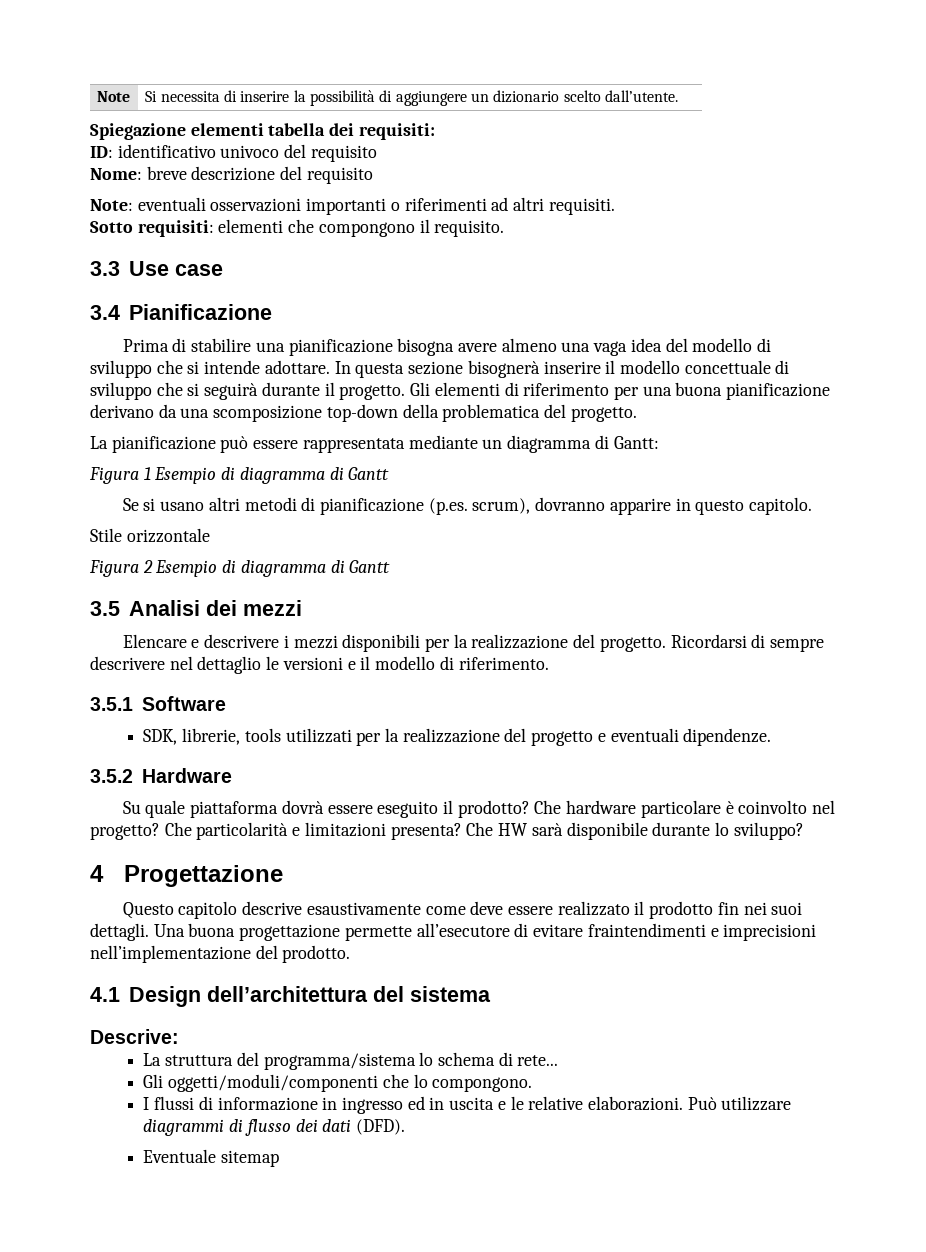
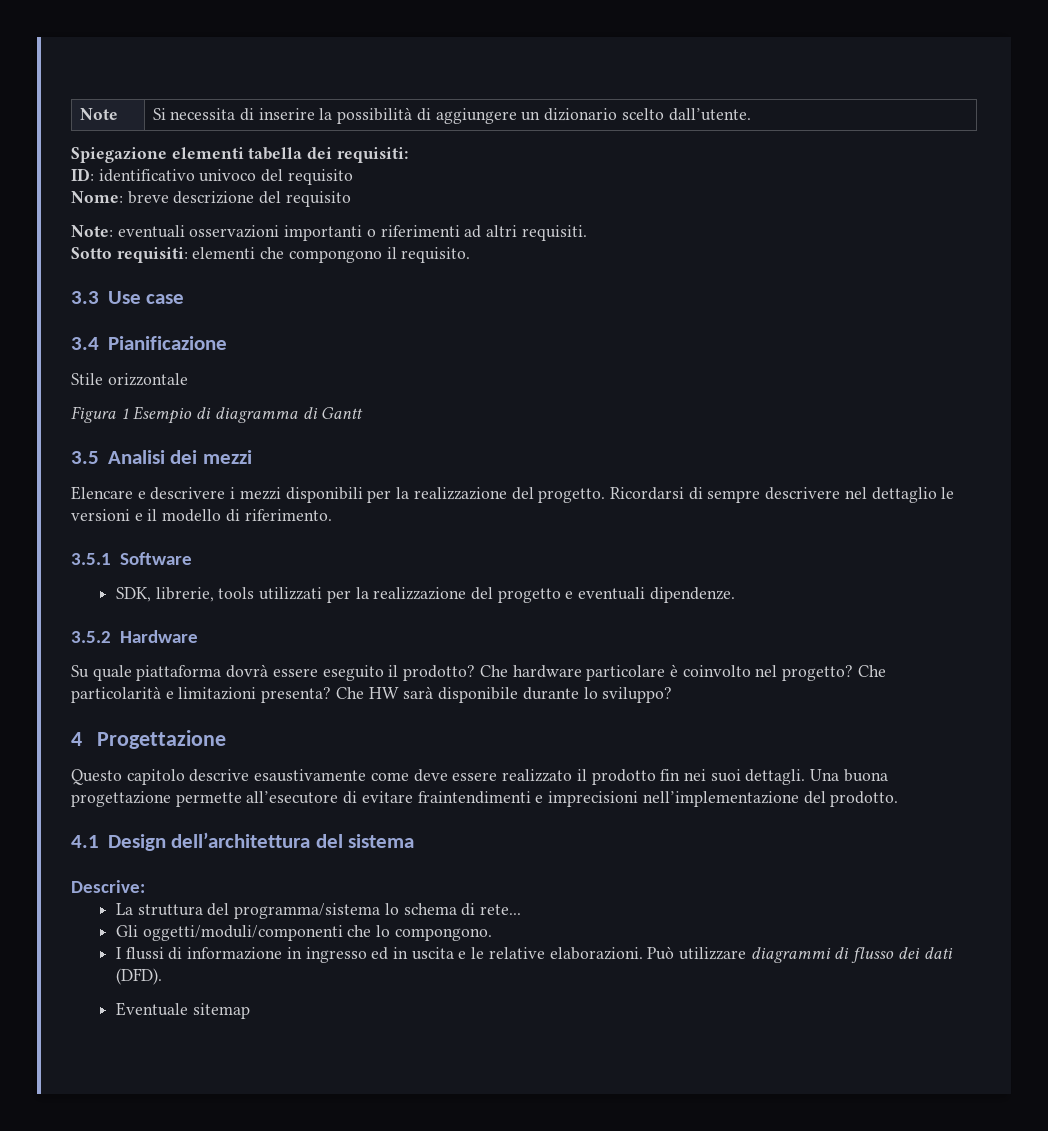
[122,338,772,356] [90,360,790,378] [90,382,831,400] [90,404,637,422] [90,435,659,453] [89,467,390,484] [122,497,813,515] // Prima di stabilire una pianificazione bisogna avere almeno una vaga idea del modello di sviluppo che si intende adottare. In questa sezione bisognerà inserire il modello concettuale di sviluppo che si seguirà durante il progetto. Gli elementi di riferimento per una buona pianificazione derivano da una scomposizione top-down della problematica del progetto. // La pianificazione può essere rappresentata mediante un diagramma di Gantt: // Figura 1 Esempio di diagramma di Gantt // Se si usano altri metodi di pianificazione (p.es. scrum), dovranno apparire in questo capitolo. -> (227, 343) none
[142,560,153,573] 2 -> [120,408,129,419] 1

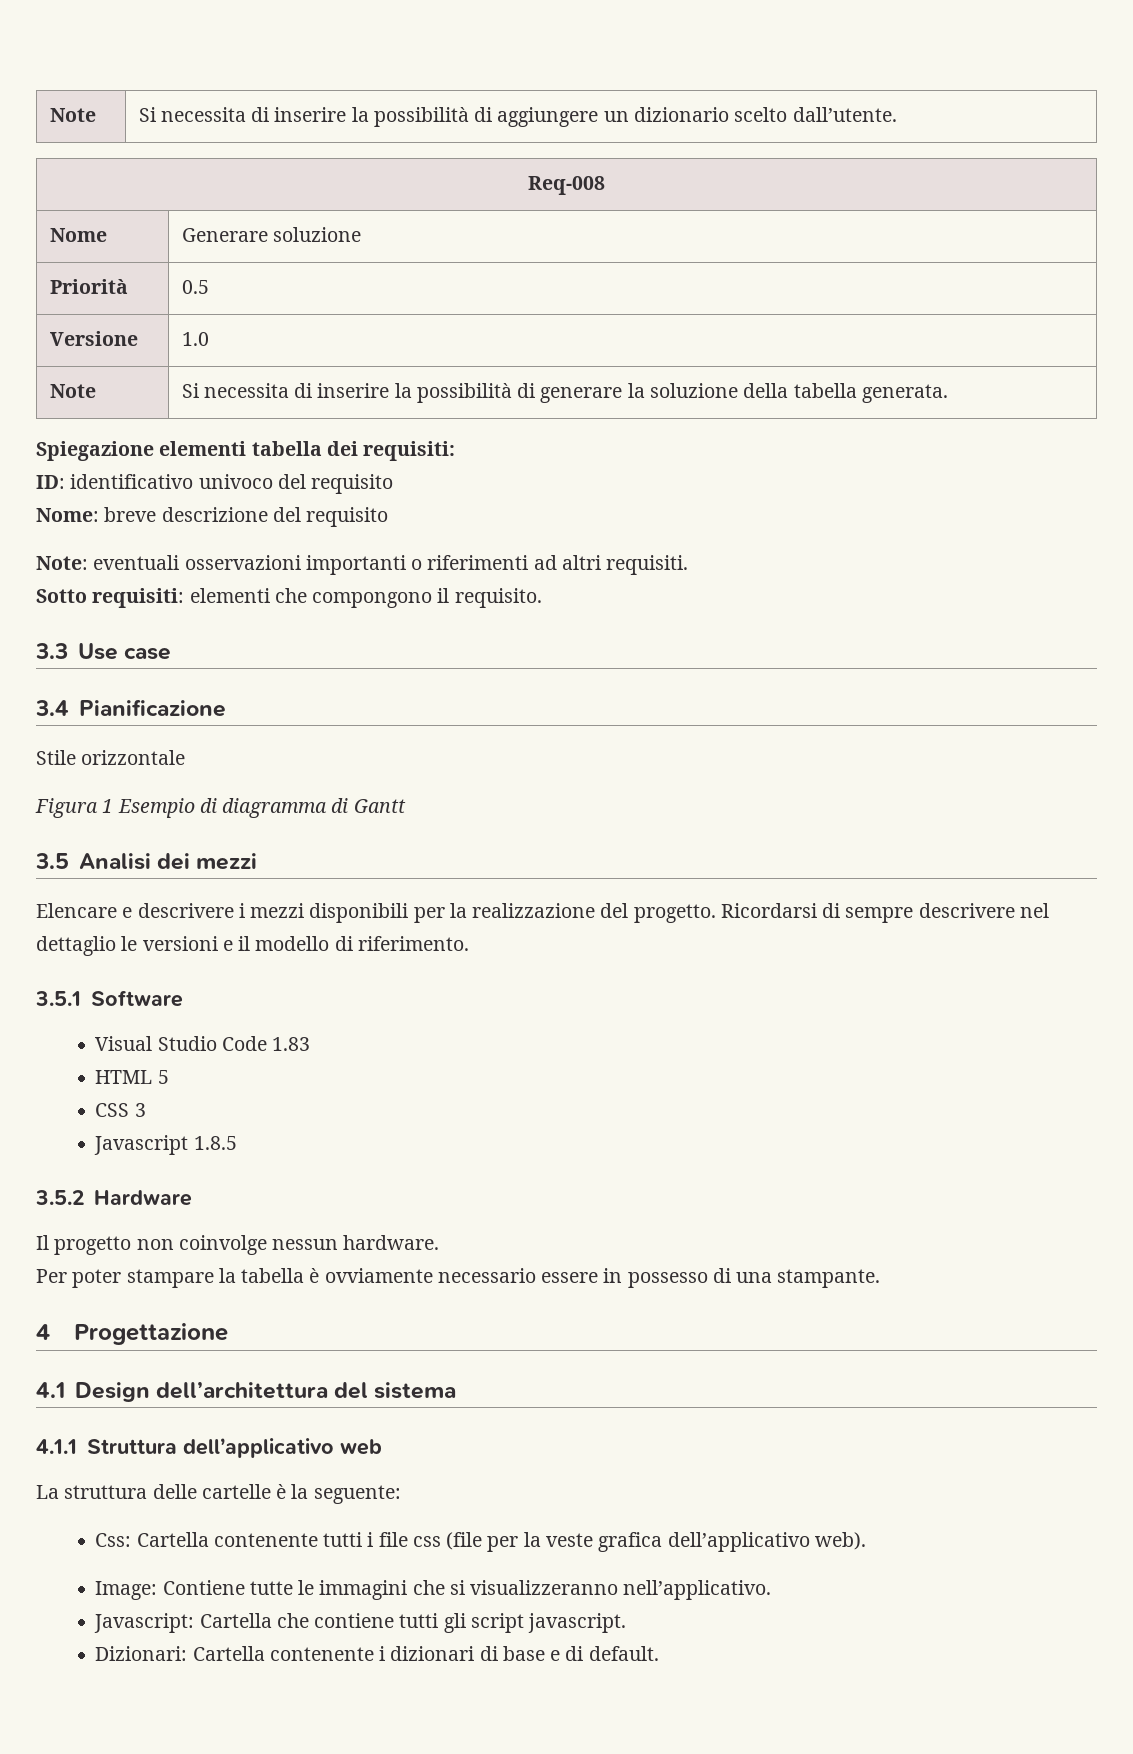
(751, 114) none -> [528,176,605,195] [49,228,107,242] [181,227,361,242] [49,279,128,294] [181,280,209,294] [49,331,138,346] [181,332,209,346] [49,384,96,398] [181,383,948,403] // Req-008 // Nome | Generare soluzione // Priorità | 0.5 // Versione | 1.0 // Note | Si necessita di inserire la possibilità di generare la soluzione della tabella generata.
[115,587,735,603] [71,630,198,643] [71,664,886,681] [71,686,673,703] [71,730,226,749] [71,769,888,785] [71,791,899,807] SDK, librerie, tools utilizzati per la realizzazione del progetto e eventuali dipendenze. // 3.5.2 Hardware // Su quale piattaforma dovrà essere eseguito il prodotto? Che hardware particolare è coinvolto nel progetto? Che particolarità e limitazioni presenta? Che HW sarà disponibile durante lo sviluppo? // 4 Progettazione // Questo capitolo descrive esaustivamente come deve essere realizzato il prodotto fin nei suoi dettagli. Una buona progettazione permette all’esecutore di evitare fraintendimenti e imprecisioni nell’implementazione del prodotto. -> [95,1036,311,1051] [95,1070,169,1084] [95,1103,146,1117] [94,1135,237,1155] [35,1190,192,1206] [36,1235,440,1255] [36,1268,881,1288] [36,1323,228,1345] Visual Studio Code 1.83 // HTML 5 // CSS 3 // Javascript 1.8.5 // 3.5.2 Hardware // Il progetto non coinvolge nessun hardware. // Per poter stampare la tabella è ovviamente necessario essere in possesso di una stampante. // 4 Progettazione
[71,880,145,893] [115,903,521,919] [115,925,492,941] [115,946,953,963] [115,968,162,985] [115,1002,250,1019] Descrive: // La struttura del programma/sistema lo schema di rete... // Gli oggetti/moduli/componenti che lo compongono. // I flussi di informazione in ingresso ed in uscita e le relative elaborazioni. Può utilizzare diagrammi di flusso dei dati (DFD). // Eventuale sitemap -> [36,1438,382,1458] [36,1484,401,1504] [95,1532,866,1552] [95,1580,772,1600] [94,1613,627,1633] [95,1646,659,1661] 4.1.1 Struttura dell’applicativo web // La struttura delle cartelle è la seguente: // Css: Cartella contenente tutti i file css (file per la veste grafica dell’applicativo web). // Image: Contiene tutte le immagini che si visualizzeranno nell’applicativo. // Javascript: Cartella che contiene tutti gli script javascript. // Dizionari: Cartella contenente i dizionari di base e di default.

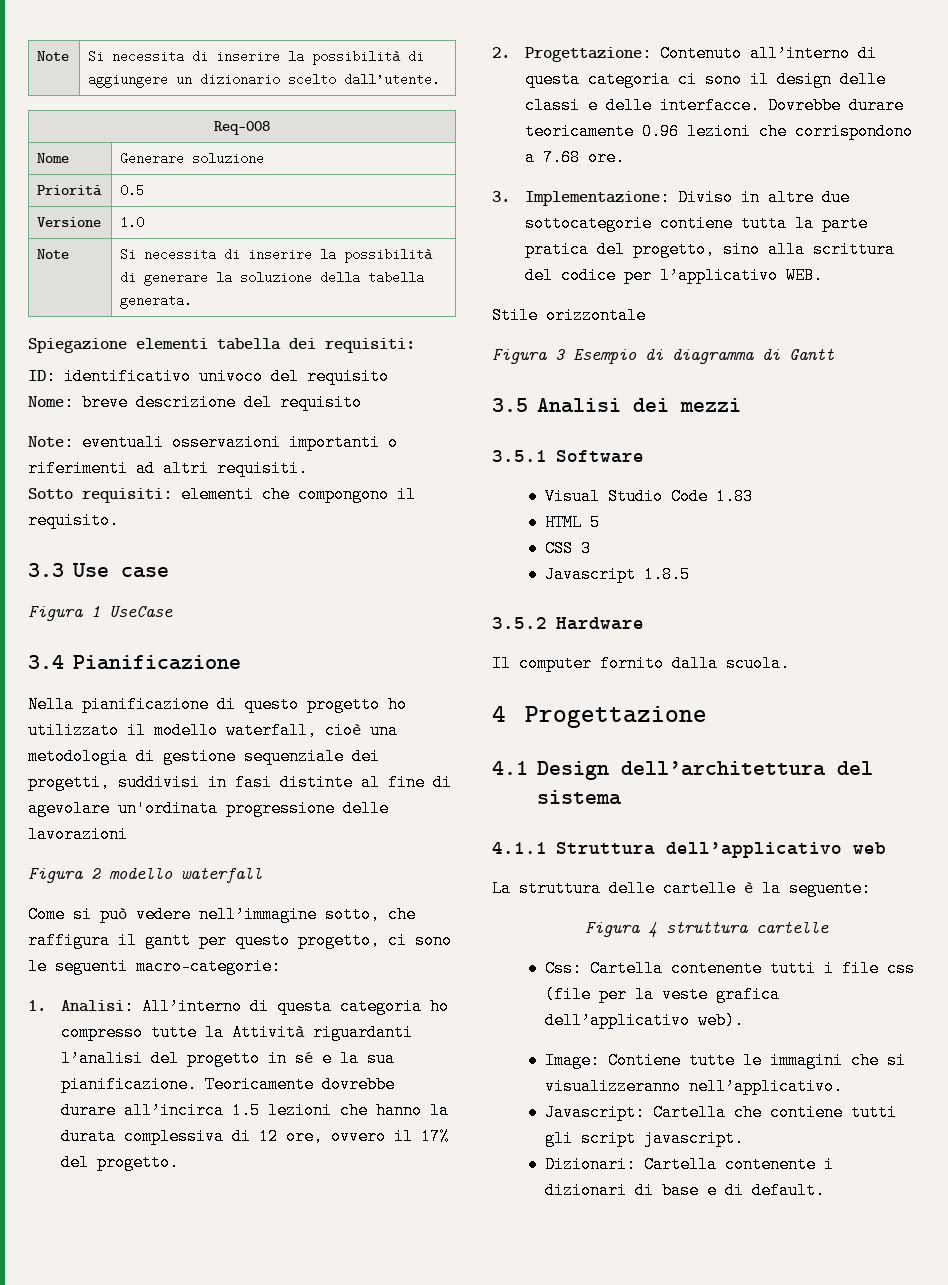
(171, 653) none -> [28,606,173,621] // Figura 1 UseCase
(226, 708) none -> [28,696,407,713] [28,722,398,739] [28,748,380,765] [28,774,452,791] [28,800,389,817] [28,826,128,843] [28,867,262,883] [28,906,416,923] [28,932,452,949] [28,958,281,975] [28,998,450,1015] [61,1024,414,1041] [61,1050,396,1067] [61,1076,396,1093] [61,1102,450,1119] [61,1128,450,1145] [61,1154,180,1171] [492,45,878,62] [525,71,887,88] [525,97,905,114] [525,123,914,140] [525,149,626,166] [492,189,851,206] [525,215,869,232] [525,241,896,258] [525,267,824,284] // Nella pianificazione di questo progetto ho utilizzato il modello waterfall, cioè una metodologia di gestione sequenziale dei progetti, suddivisi in fasi distinte al fine di agevolare un'ordinata progressione delle lavorazioni // Figura 2 modello waterfall // Come si può vedere nell’immagine sotto, che raffigura il gantt per questo progetto, ci sono le seguenti macro-categorie: // 1. Analisi: All’interno di questa categoria ho compresso tutte la Attività riguardanti l’analisi del progetto in sé e la sua pianificazione. Teoricamente dovrebbe durare all’incirca 1.5 lezioni che hanno la durata complessiva di 12 ore, ovvero il 17% del progetto. // 2. Progettazione: Contenuto all’interno di questa categoria ci sono il design delle classi e delle interfacce. Dovrebbe durare teoricamente 0.96 lezioni che corrispondono a 7.68 ore. // 3. Implementazione: Diviso in altre due sottocategorie contiene tutta la parte pratica del progetto, sino alla scrittura del codice per l’applicativo WEB.
[102,799,114,813] 1 -> [555,349,565,360] 3
[36,903,1049,923] [36,936,469,956] // Elencare e descrivere i mezzi disponibili per la realizzazione del progetto. Ricordarsi di sempre descrivere nel dettaglio le versioni e il modello di riferimento. -> (741, 405) none
[54,1235,440,1255] [36,1268,881,1288] progetto non coinvolge nessun hardware. // Per poter stampare la tabella è ovviamente necessario essere in possesso di una stampante. -> [519,655,790,672] computer fornito dalla scuola.
(401, 1494) none -> [584,921,829,938] // Figura 4 struttura cartelle

